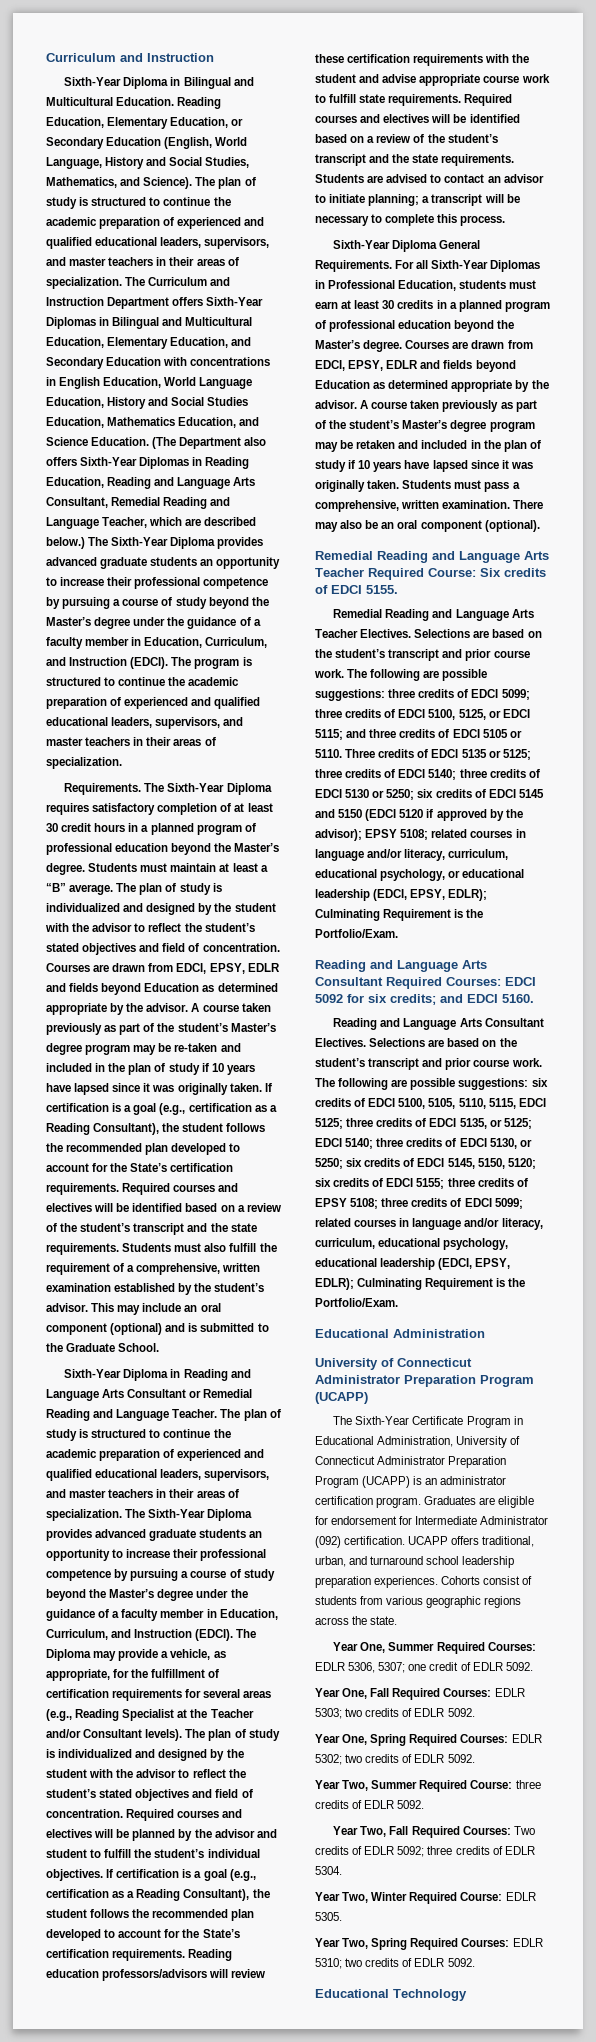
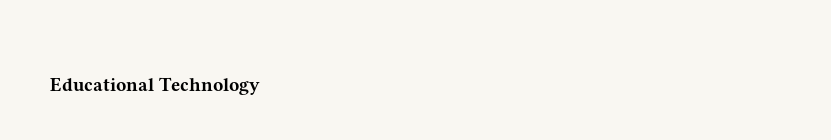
[46,53,214,62] [64,77,254,89] [46,97,222,109] [46,117,244,129] [46,137,248,149] [46,157,250,169] [46,177,256,189] [46,197,231,209] [46,217,265,229] [46,237,270,249] [46,257,239,266] [46,277,231,289] [46,297,264,309] [46,317,253,329] [46,337,252,349] [46,357,271,369] [46,377,253,389] [46,397,249,409] [46,417,260,428] [46,437,267,449] [46,457,250,469] [46,477,256,489] [46,497,231,509] [46,517,257,529] [46,537,264,549] [46,557,281,569] [46,577,269,589] [46,597,269,609] [46,617,261,629] [46,637,268,649] [46,657,252,669] [46,677,240,686] [46,697,261,709] [46,717,244,729] [46,737,216,746] [46,757,122,769] [64,783,272,795] [46,803,273,815] [46,823,256,835] [46,843,280,855] [46,863,268,875] [46,883,222,895] [46,903,276,915] [45,923,255,932] [46,943,280,955] [46,963,280,974] [46,983,278,995] [46,1003,271,1015] [46,1023,276,1035] [46,1043,241,1055] [46,1063,255,1075] [46,1083,272,1095] [46,1103,277,1115] [46,1123,266,1135] [46,1143,241,1155] [46,1163,234,1172] [46,1183,239,1195] [46,1203,281,1212] [46,1223,257,1235] [46,1243,277,1255] [46,1263,261,1275] [46,1283,265,1295] [46,1303,221,1315] [46,1323,269,1335] [46,1343,160,1352] [64,1369,251,1381] [46,1389,253,1401] [46,1409,281,1421] [46,1429,231,1441] [46,1449,265,1461] [46,1469,270,1481] [46,1489,239,1498] [46,1509,253,1521] [46,1529,263,1541] [46,1549,267,1561] [46,1569,275,1581] [46,1589,248,1601] [46,1609,278,1621] [46,1629,257,1641] [46,1649,226,1661] [46,1669,220,1681] [46,1689,272,1701] [46,1709,254,1721] [46,1729,280,1741] [46,1749,244,1761] [46,1769,246,1778] [46,1789,253,1801] [46,1809,243,1821] [46,1829,277,1841] [46,1849,260,1858] [46,1869,256,1881] [46,1889,270,1901] [46,1909,255,1921] [46,1929,240,1941] [46,1949,233,1961] [46,1969,266,1981] [315,54,530,66] [315,74,550,86] [315,94,513,106] [315,114,520,123] [315,134,498,143] [315,154,515,166] [315,174,544,183] [315,194,520,206] [315,214,506,226] [333,240,481,252] [315,260,541,272] [315,280,537,291] [315,300,550,312] [315,320,515,332] [315,340,533,352] [315,360,516,372] [315,380,549,392] [315,400,537,412] [315,420,535,432] [315,440,541,452] [315,460,533,472] [315,480,520,492] [315,500,544,512] [315,520,540,532] [315,551,549,563] [315,568,546,580] [315,585,398,594] [333,609,534,621] [315,629,542,638] [315,649,530,661] [314,669,488,681] [315,689,530,701] [315,709,530,720] [315,729,522,740] [315,749,531,760] [315,769,540,780] [315,789,544,800] [315,809,523,821] [315,829,526,841] [315,849,509,861] [315,869,525,881] [315,889,488,901] [315,909,484,921] [315,929,398,938] [315,960,487,972] [315,977,536,989] [315,994,534,1005] [333,1018,544,1030] [315,1038,517,1047] [315,1058,542,1070] [315,1078,548,1090] [315,1098,546,1109] [315,1118,532,1129] [315,1138,532,1149] [315,1158,536,1169] [315,1178,528,1189] [315,1198,523,1209] [315,1218,543,1230] [315,1238,509,1250] [315,1258,511,1270] [315,1278,526,1290] [315,1298,398,1307] [315,1329,485,1338] [315,1358,472,1370] [315,1375,534,1387] [315,1392,368,1404] [333,1416,523,1428] [315,1436,521,1448] [315,1456,507,1468] [315,1476,507,1488] [315,1496,535,1508] [315,1516,549,1525] [315,1536,535,1548] [315,1556,515,1568] [315,1576,533,1588] [315,1596,522,1608] [315,1616,398,1625] [333,1642,536,1654] [315,1662,533,1673] [315,1688,525,1700] [315,1708,475,1719] [315,1734,542,1746] [315,1754,475,1765] [315,1780,541,1792] [315,1800,425,1809] [333,1826,535,1838] [315,1846,535,1857] [315,1866,342,1875] [315,1892,536,1904] [315,1912,342,1921] [315,1938,543,1950] [315,1958,475,1969] Curriculum and Instruction // Sixth-Year Diploma in Bilingual and Multicultural Education. Reading Education, Elementary Education, or Secondary Education (English, World Language, History and Social Studies, Mathematics, and Science). The plan of study is structured to continue the academic preparation of experienced and qualified educational leaders, supervisors, and master teachers in their areas of specialization. The Curriculum and Instruction Department offers Sixth-Year Diplomas in Bilingual and Multicultural Education, Elementary Education, and Secondary Education with concentrations in English Education, World Language Education, History and Social Studies Education, Mathematics Education, and Science Education. (The Department also offers Sixth-Year Diplomas in Reading Education, Reading and Language Arts Consultant, Remedial Reading and Language Teacher, which are described below.) The Sixth-Year Diploma provides advanced graduate students an opportunity to increase their professional competence by pursuing a course of study beyond the Master’s degree under the guidance of a faculty member in Education, Curriculum, and Instruction (EDCI). The program is structured to continue the academic preparation of experienced and qualified educational leaders, supervisors, and master teachers in their areas of specialization. // Requirements. The Sixth-Year Diploma requires satisfactory completion of at least 30 credit hours in a planned program of professional education beyond the Master’s degree. Students must maintain at least a “B” average. The plan of study is individualized and designed by the student with the advisor to reflect the student’s stated objectives and field of concentration. Courses are drawn from EDCI, EPSY, EDLR and fields beyond Education as determined appropriate by the advisor. A course taken previously as part of the student’s Master’s degree program may be re-taken and included in the plan of study if 10 years have lapsed since it was originally taken. If certification is a goal (e.g., certification as a Reading Consultant), the student follows the recommended plan developed to account for the State’s certification requirements. Required courses and electives will be identified based on a review of the student’s transcript and the state requirements. Students must also fulfill the requirement of a comprehensive, written examination established by the student’s advisor. This may include an oral component (optional) and is submitted to the Graduate School. // Sixth-Year Diploma in Reading and Language Arts Consultant or Remedial Reading and Language Teacher. The plan of study is structured to continue the academic preparation of experienced and qualified educational leaders, supervisors, and master teachers in their areas of specialization. The Sixth-Year Diploma provides advanced graduate students an opportunity to increase their professional competence by pursuing a course of study beyond the Master’s degree under the guidance of a faculty member in Education, Curriculum, and Instruction (EDCI). The Diploma may provide a vehicle, as appropriate, for the fulfillment of certification requirements for several areas (e.g., Reading Specialist at the Teacher and/or Consultant levels). The plan of study is individualized and designed by the student with the advisor to reflect the student’s stated objectives and field of concentration. Required courses and electives will be planned by the advisor and student to fulfill the student’s individual objectives. If certification is a goal (e.g., certification as a Reading Consultant), the student follows the recommended plan developed to account for the State’s certification requirements. Reading education professors/advisors will review these certification requirements with the student and advise appropriate course work to fulfill state requirements. Required courses and electives will be identified based on a review of the student’s transcript and the state requirements. Students are advised to contact an advisor to initiate planning; a transcript will be necessary to complete this process. // Sixth-Year Diploma General Requirements. For all Sixth-Year Diplomas in Professional Education, students must earn at least 30 credits in a planned program of professional education beyond the Master’s degree. Courses are drawn from EDCI, EPSY, EDLR and fields beyond Education as determined appropriate by the advisor. A course taken previously as part of the student’s Master’s degree program may be retaken and included in the plan of study if 10 years have lapsed since it was originally taken. Students must pass a comprehensive, written examination. There may also be an oral component (optional). // Remedial Reading and Language Arts Teacher Required Course: Six credits of EDCI 5155. // Remedial Reading and Language Arts Teacher Electives. Selections are based on the student’s transcript and prior course work. The following are possible suggestions: three credits of EDCI 5099; three credits of EDCI 5100, 5125, or EDCI 5115; and three credits of EDCI 5105 or 5110. Three credits of EDCI 5135 or 5125; three credits of EDCI 5140; three credits of EDCI 5130 or 5250; six credits of EDCI 5145 and 5150 (EDCI 5120 if approved by the advisor); EPSY 5108; related courses in language and/or literacy, curriculum, educational psychology, or educational leadership (EDCI, EPSY, EDLR); Culminating Requirement is the Portfolio/Exam. // Reading and Language Arts Consultant Required Courses: EDCI 5092 for six credits; and EDCI 5160. // Reading and Language Arts Consultant Electives. Selections are based on the student’s transcript and prior course work. The following are possible suggestions: six credits of EDCI 5100, 5105, 5110, 5115, EDCI 5125; three credits of EDCI 5135, or 5125; EDCI 5140; three credits of EDCI 5130, or 5250; six credits of EDCI 5145, 5150, 5120; six credits of EDCI 5155; three credits of EPSY 5108; three credits of EDCI 5099; related courses in language and/or literacy, curriculum, educational psychology, educational leadership (EDCI, EPSY, EDLR); Culminating Requirement is the Portfolio/Exam. // Educational Administration // University of Connecticut Administrator Preparation Program (UCAPP) // The Sixth-Year Certificate Program in Educational Administration, University of Connecticut Administrator Preparation Program (UCAPP) is an administrator certification program. Graduates are eligible for endorsement for Intermediate Administrator (092) certification. UCAPP offers traditional, urban, and turnaround school leadership preparation experiences. Cohorts consist of students from various geographic regions across the state. // Year One, Summer Required Courses: EDLR 5306, 5307; one credit of EDLR 5092. // Year One, Fall Required Courses: EDLR 5303; two credits of EDLR 5092. // Year One, Spring Required Courses: EDLR 5302; two credits of EDLR 5092. // Year Two, Summer Required Course: three credits of EDLR 5092. // Year Two, Fall Required Courses: Two credits of EDLR 5092; three credits of EDLR 5304. // Year Two, Winter Required Course: EDLR 5305. // Year Two, Spring Required Courses: EDLR 5310; two credits of EDLR 5092. // -> (50, 84) none

